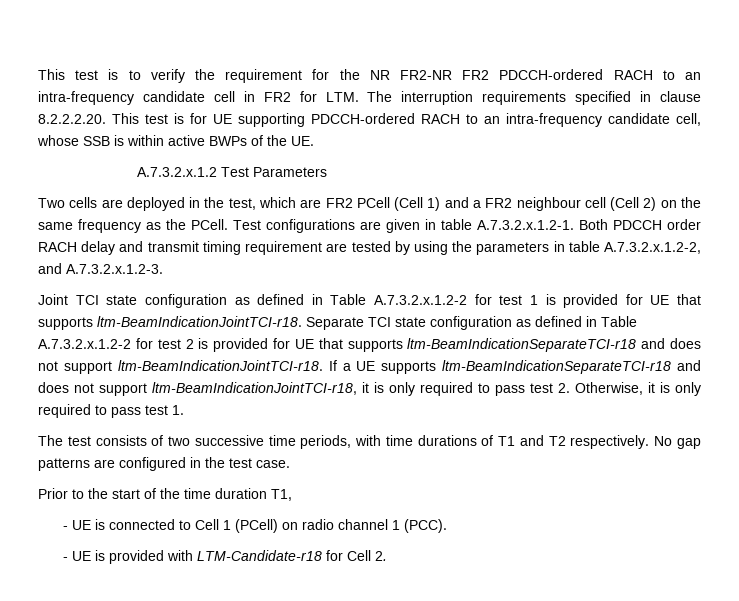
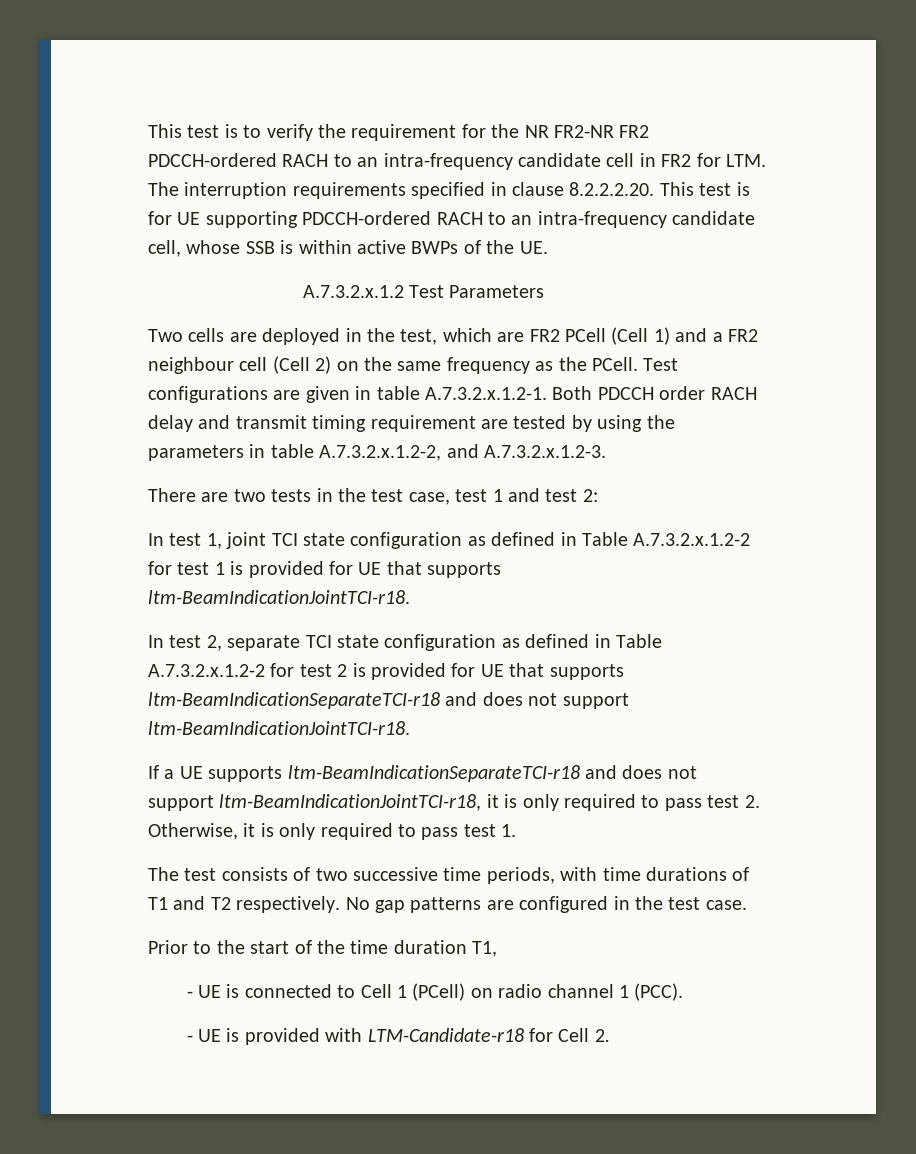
[38,294,68,305] Joint -> [148,488,598,505] [148,532,267,549] There are two tests in the test case, test 1 and test 2: // In test 1, joint
[306,317,364,330] Separate -> [148,635,301,651] // In test 2, separate
(323, 365) none -> (410, 728) //

